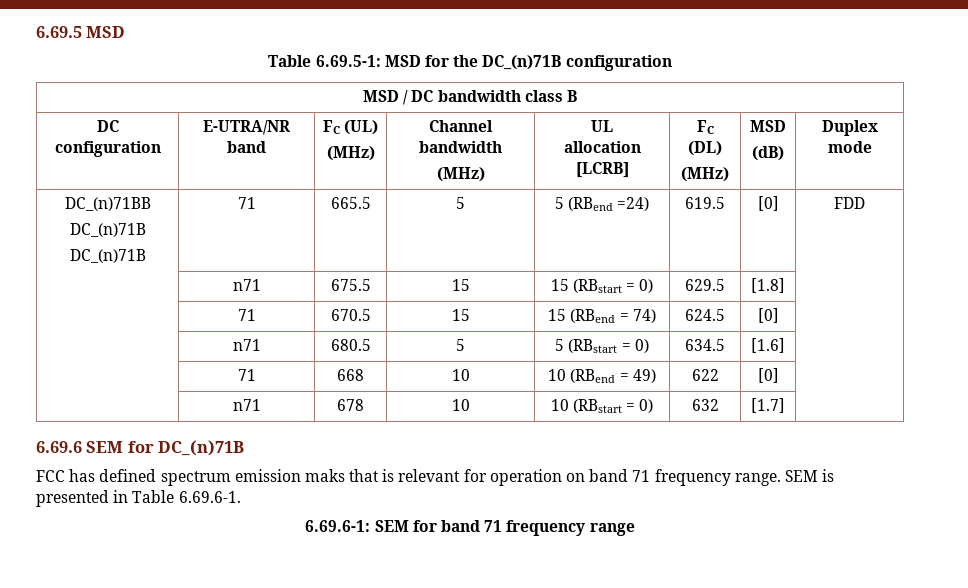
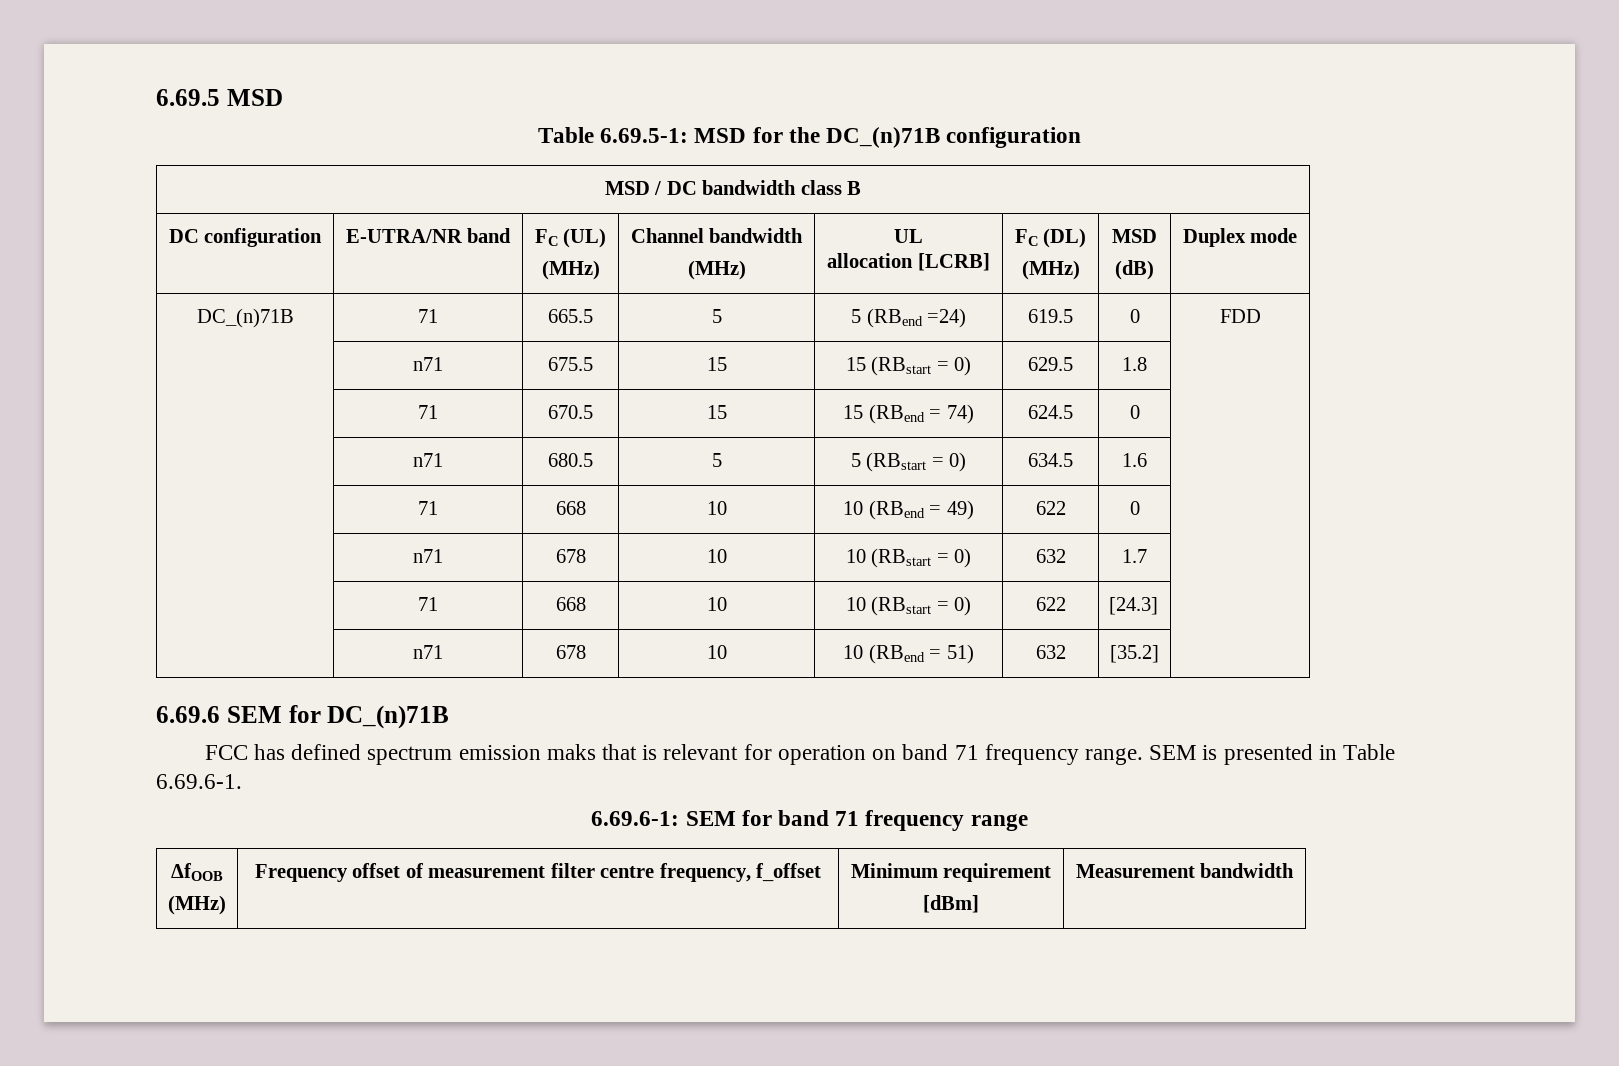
[64,197,151,211] [69,223,146,237] DC_(n)71BB // DC_(n)71B // -> (1298, 235) none
[757,196,779,211] [0] -> [1129,309,1140,323] 0
[751,278,785,293] [1.8] -> [1122,357,1147,371] 1.8
[757,308,779,323] [0] -> [1129,405,1140,419] 0
[751,338,785,353] [1.6] -> [1122,453,1147,467] 1.6
[757,368,779,383] [0] -> [1129,501,1140,515] 0
[751,398,785,413] [1.7] -> [1122,549,1147,563] [418,597,438,611] [555,597,586,611] [706,597,727,611] [845,596,972,616] [1035,597,1066,611] [1109,597,1159,615] [413,645,443,659] [555,645,586,659] [706,645,727,659] [843,644,974,664] [1035,645,1066,659] [1110,645,1159,663] 1.7 | // | 71 | 668 | 10 | 10 (RBstart = 0) | 622 | [24.3] | // | n71 | 678 | 10 | 10 (RBend = 51) | 632 | [35.2]
(635, 529) none -> [171,863,223,881] [168,895,226,915] [254,863,822,882] [850,863,1052,882] [923,895,979,913] [1075,863,1295,878] // ΔfOOB // (MHz) | Frequency offset of measurement filter centre frequency, f_offset | Minimum requirement // [dBm] | Measurement bandwidth

